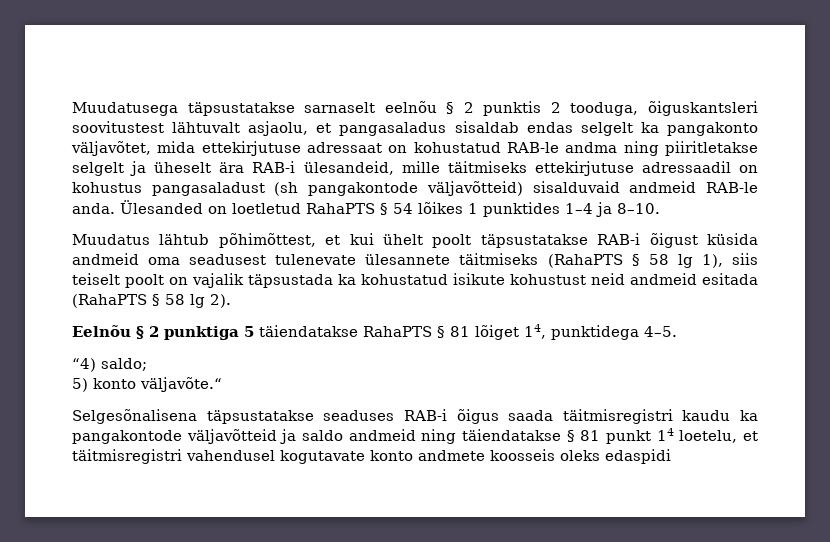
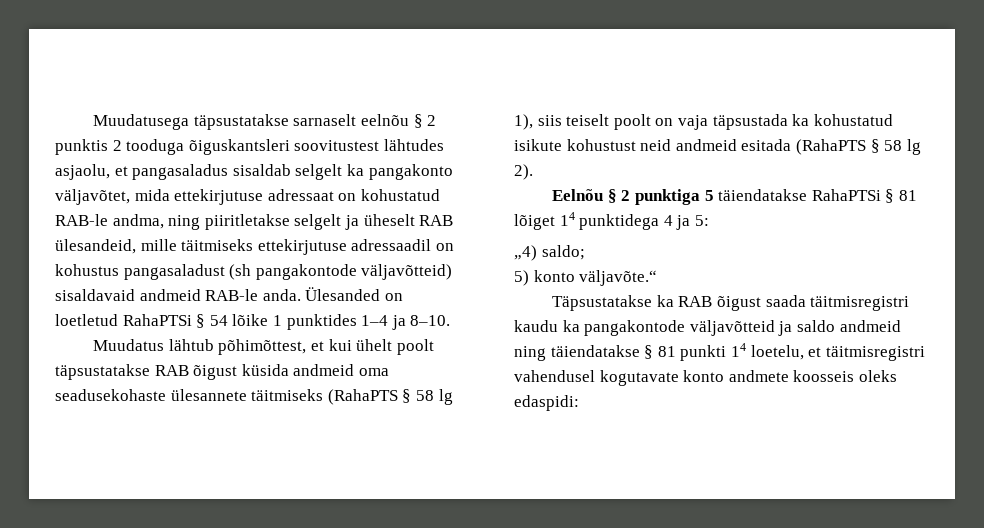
[570,102,639,116] tooduga, -> [126,139,185,155] tooduga
[172,122,241,133] lähtuvalt -> [383,139,444,151] lähtudes
[526,122,573,133] endas -> (291, 170) none
[565,142,618,153] andma -> [112,214,164,229] andma,
[219,161,296,173] ära RAB-i -> [419,215,454,226] RAB
[532,181,620,193] sisalduvaid -> [55,289,135,301] sisaldavaid
[306,203,375,214] RahaPTS -> [122,314,192,326] RahaPTSi
[418,202,463,214] lõikes -> [232,314,269,326] lõike
[597,233,641,245] RAB-i -> [154,365,189,376] RAB
[189,254,357,265] seadusest tulenevate -> [55,389,166,401] seadusekohaste
[192,273,244,288] vajalik -> [677,115,708,130] vaja
[363,326,432,337] RahaPTS -> [811,189,881,201] RahaPTSi
[524,324,677,340] [72,358,96,372] 14, punktidega 4–5. // “4) -> [559,212,709,230] [514,245,537,261] 14 punktidega 4 ja 5: // „4)
[72,409,499,424] Selgesõnalisena täpsustatakse seaduses RAB-i õigus -> [552,295,761,311] Täpsustatakse ka RAB õigust
[606,430,652,444] punkt -> [680,345,727,361] punkti
[605,449,671,464] edaspidi -> [514,395,579,411] edaspidi:

